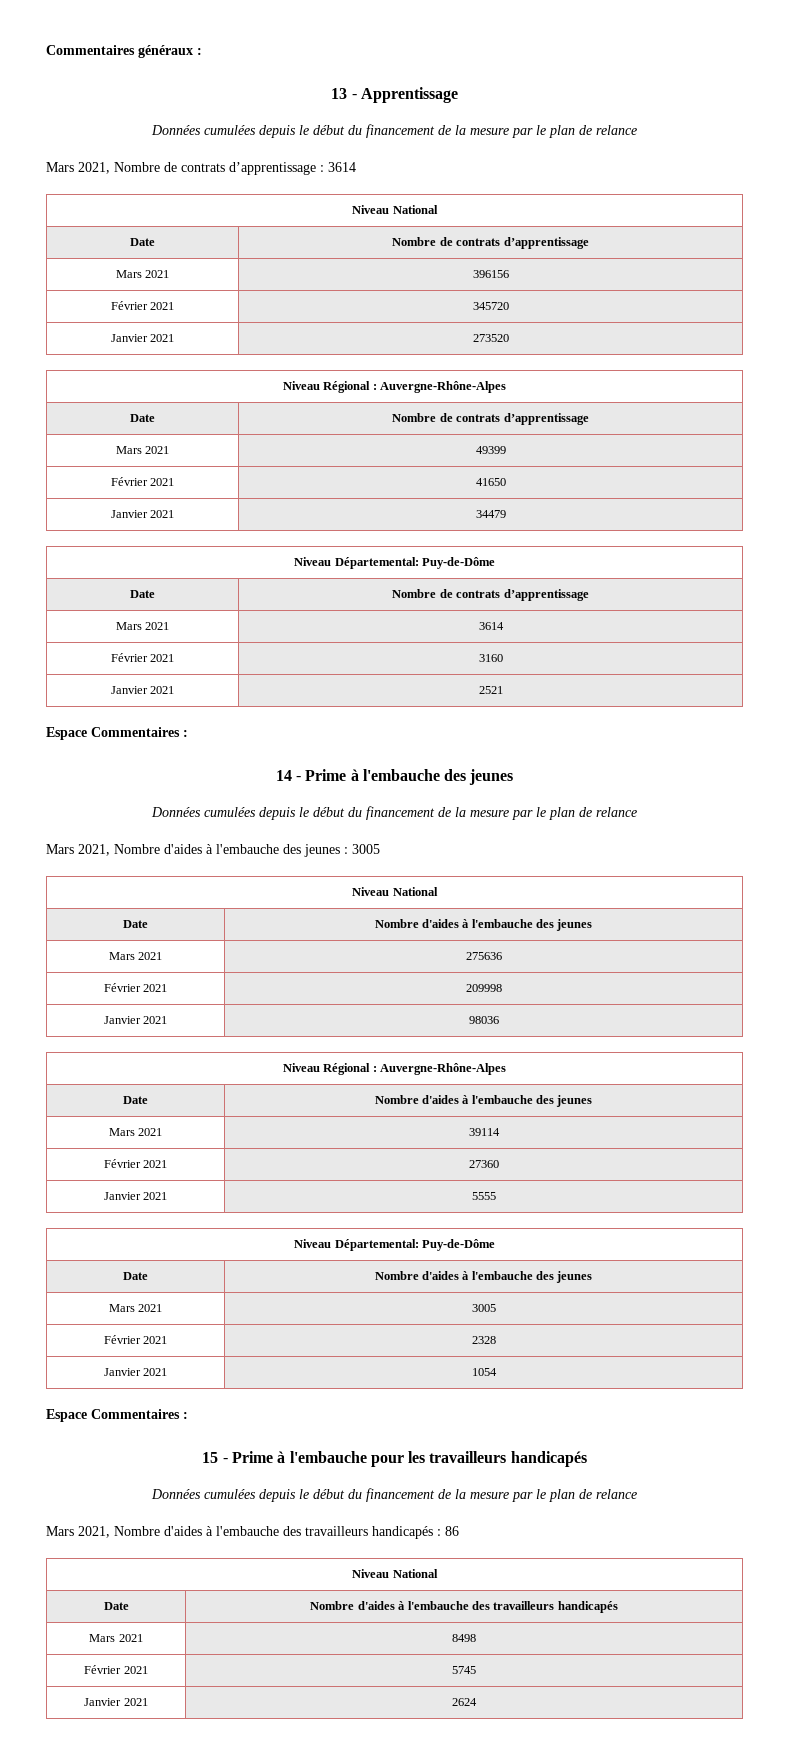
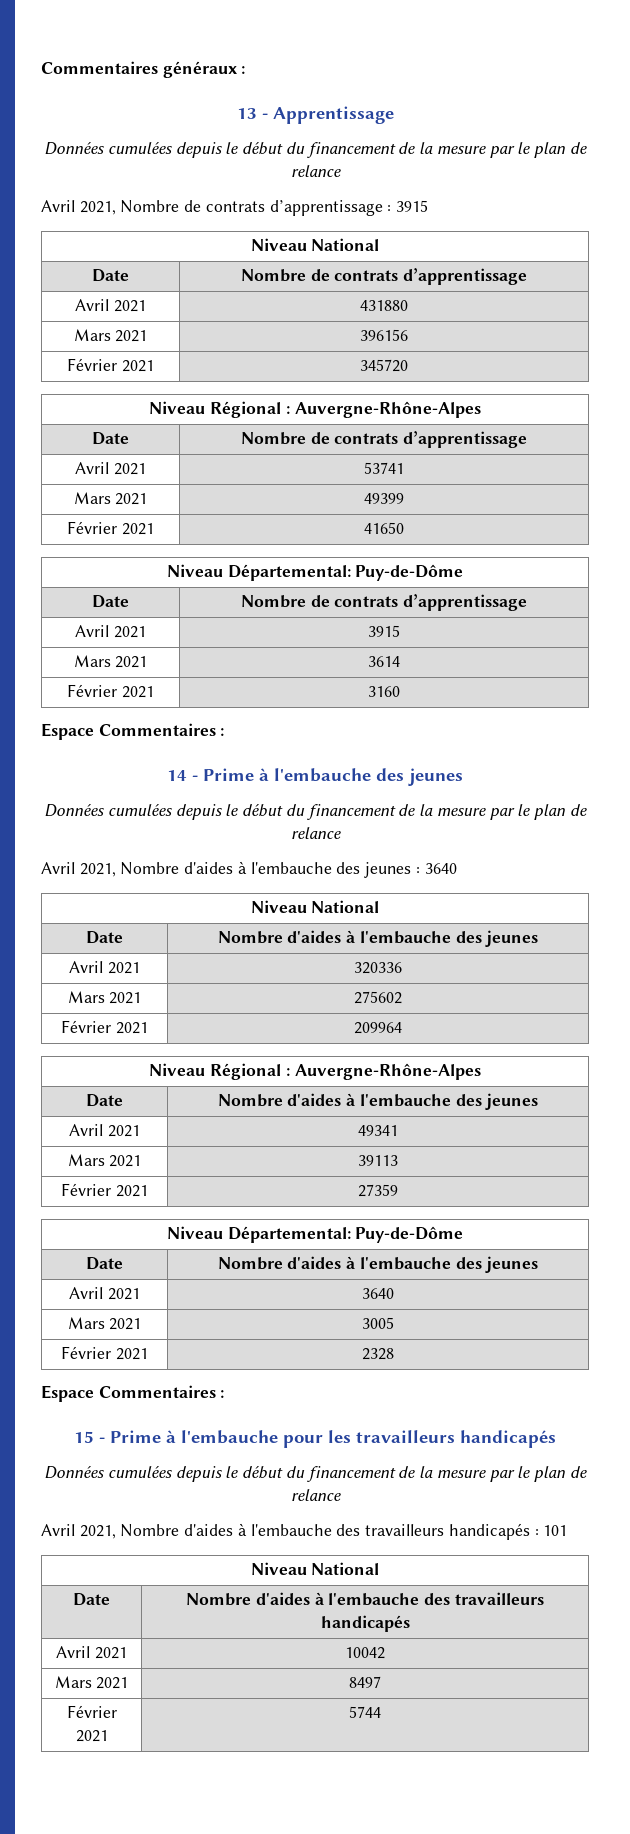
[46,162,74,172] Mars -> [41,200,75,212] Avril
[328,162,356,172] 3614 -> [396,200,429,212] 3915
(589, 243) none -> [75,299,146,312] [360,300,408,311] // Avril 2021 | 431880
[110,334,175,342] [472,334,509,342] // Janvier 2021 | 273520 -> (408, 365) none
(589, 419) none -> [75,462,146,475] [364,462,404,474] // Avril 2021 | 53741
[110,510,175,518] [475,510,506,518] // Janvier 2021 | 34479 -> (404, 528) none
(589, 595) none -> [75,625,146,638] [368,625,400,637] // Avril 2021 | 3915
[110,686,175,694] [478,686,503,694] // Janvier 2021 | 2521 -> (400, 691) none
[46,844,74,854] Mars -> [41,862,75,874] Avril
[352,844,380,854] 3005 -> [424,863,457,874] 3640
[108,952,163,960] [465,952,502,960] [103,983,168,992] [465,984,502,992] [103,1016,168,1024] [468,1016,499,1024] // Mars 2021 | 275636 // Février 2021 | 209998 // Janvier 2021 | 98036 -> [69,961,140,974] [354,962,402,974] [67,991,142,1004] [354,991,402,1004] [61,1020,148,1034] [354,1022,402,1034] // Avril 2021 | 320336 // Mars 2021 | 275602 // Février 2021 | 209964
[108,1128,163,1136] [468,1128,500,1136] [103,1159,168,1168] [468,1160,499,1168] [103,1192,168,1200] [471,1192,496,1200] // Mars 2021 | 39114 // Février 2021 | 27360 // Janvier 2021 | 5555 -> [69,1124,140,1137] [358,1125,398,1136] [67,1154,142,1167] [358,1155,398,1166] [61,1183,148,1197] [358,1184,398,1197] // Avril 2021 | 49341 // Mars 2021 | 39113 // Février 2021 | 27359
(593, 1277) none -> [69,1287,140,1300] [362,1288,394,1299] // Avril 2021 | 3640
[103,1368,168,1376] [471,1368,497,1376] // Janvier 2021 | 1054 -> (394, 1354) none
[46,1526,74,1536] Mars -> [41,1524,75,1536] Avril
[445,1526,459,1536] 86 -> [543,1525,568,1536] 101
[89,1634,143,1642] [452,1634,476,1642] [84,1665,148,1674] [452,1666,476,1674] [84,1698,148,1706] [452,1698,477,1706] // Mars 2021 | 8498 // Février 2021 | 5745 // Janvier 2021 | 2624 -> [56,1646,127,1659] [345,1647,385,1659] [54,1676,129,1689] [349,1676,381,1688] [66,1705,117,1718] [75,1730,108,1742] [349,1706,381,1718] // Avril 2021 | 10042 // Mars 2021 | 8497 // Février 2021 | 5744

